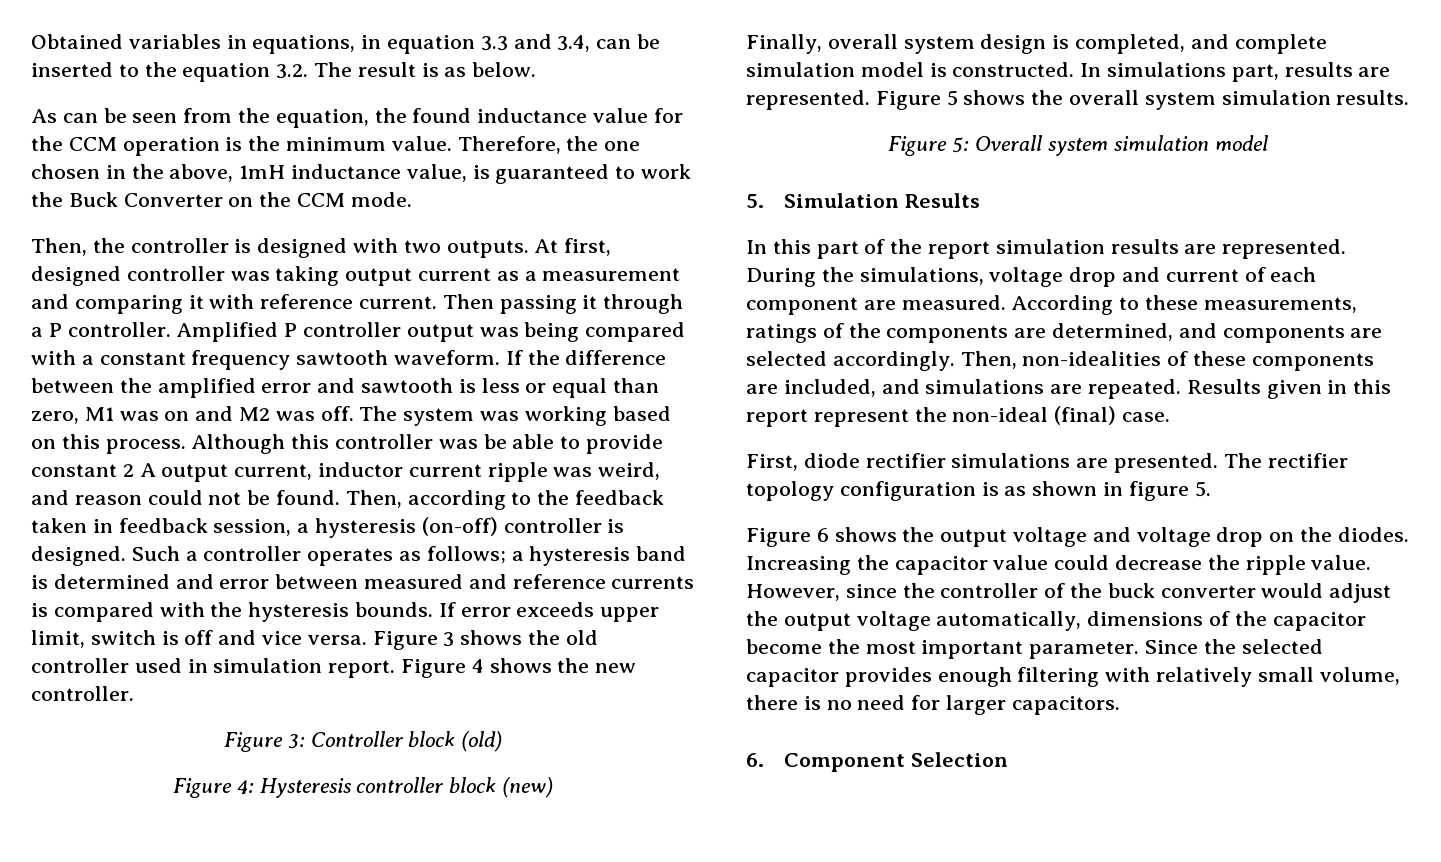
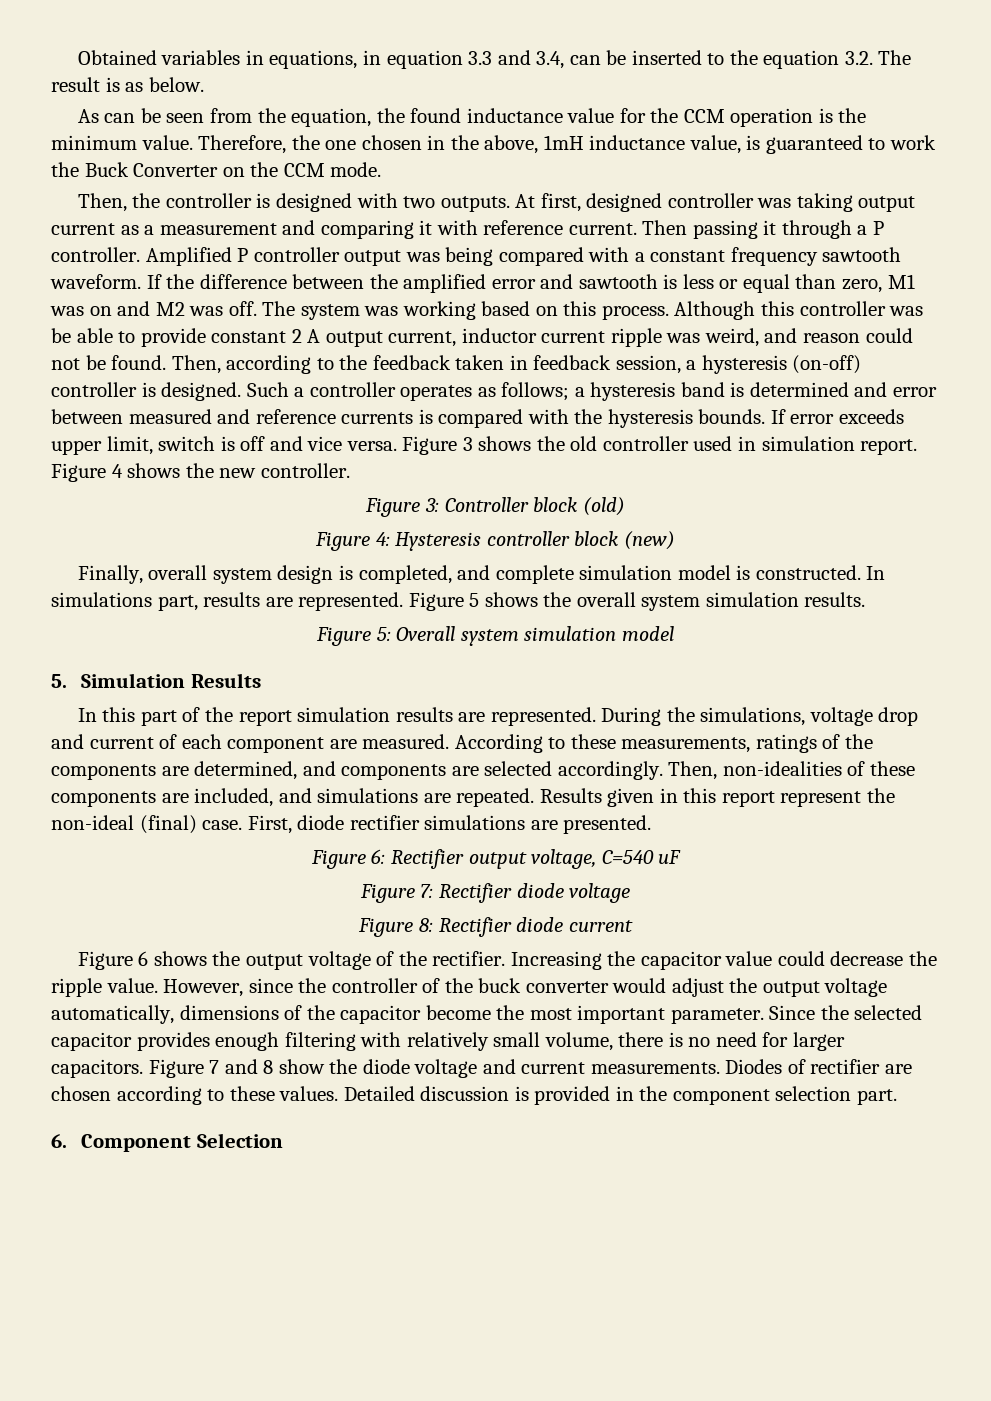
(1171, 417) // -> (243, 825) none
[1223,453,1348,468] [746,481,1211,501] The rectifier topology configuration is as shown in figure 5. -> [310,849,682,869] [359,883,631,903] [358,917,633,937] // Figure 6: Rectifier output voltage, C=540 uF // Figure 7: Rectifier diode voltage // Figure 8: Rectifier diode current
[1092,527,1409,547] and voltage drop on the diodes. -> [376,951,506,966] of the rectifier.
(1120, 705) none -> [148,1059,913,1078] [51,1086,897,1105] Figure 7 and 8 show the diode voltage and current measurements. Diodes of rectifier are chosen according to these values. Detailed discussion is provided in the component selection part.

